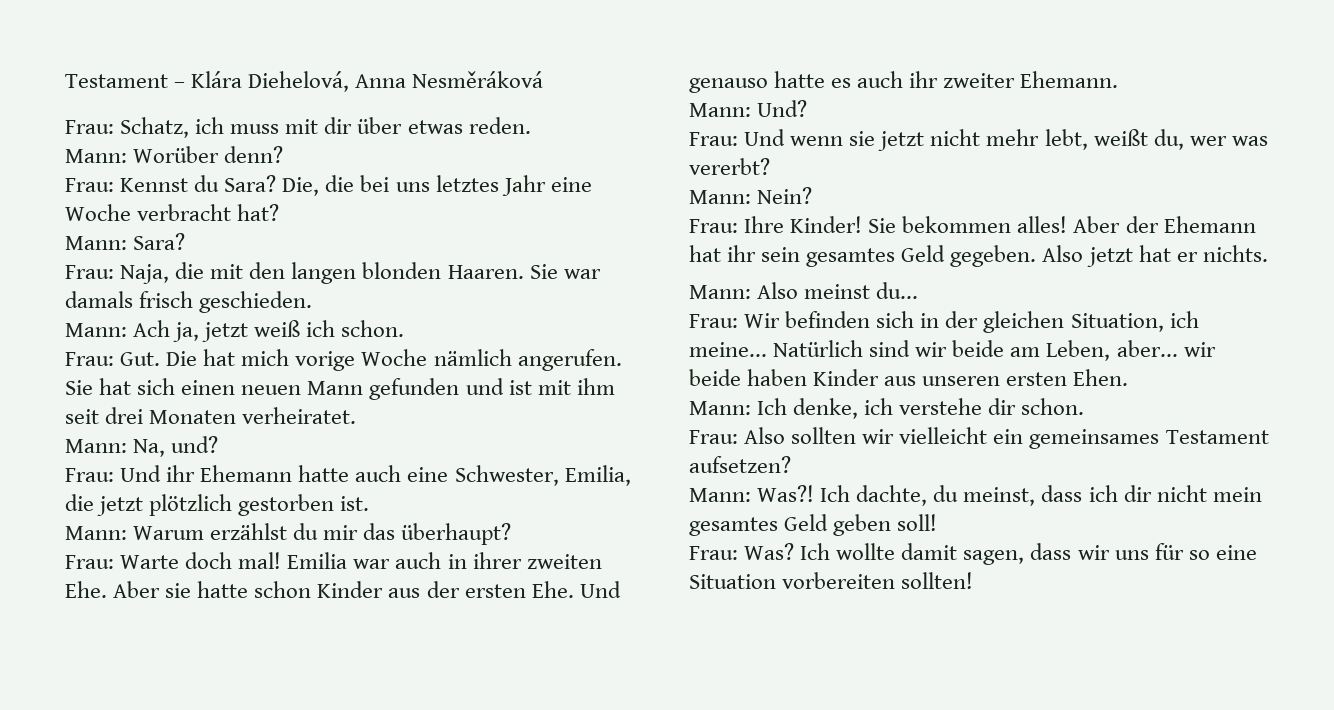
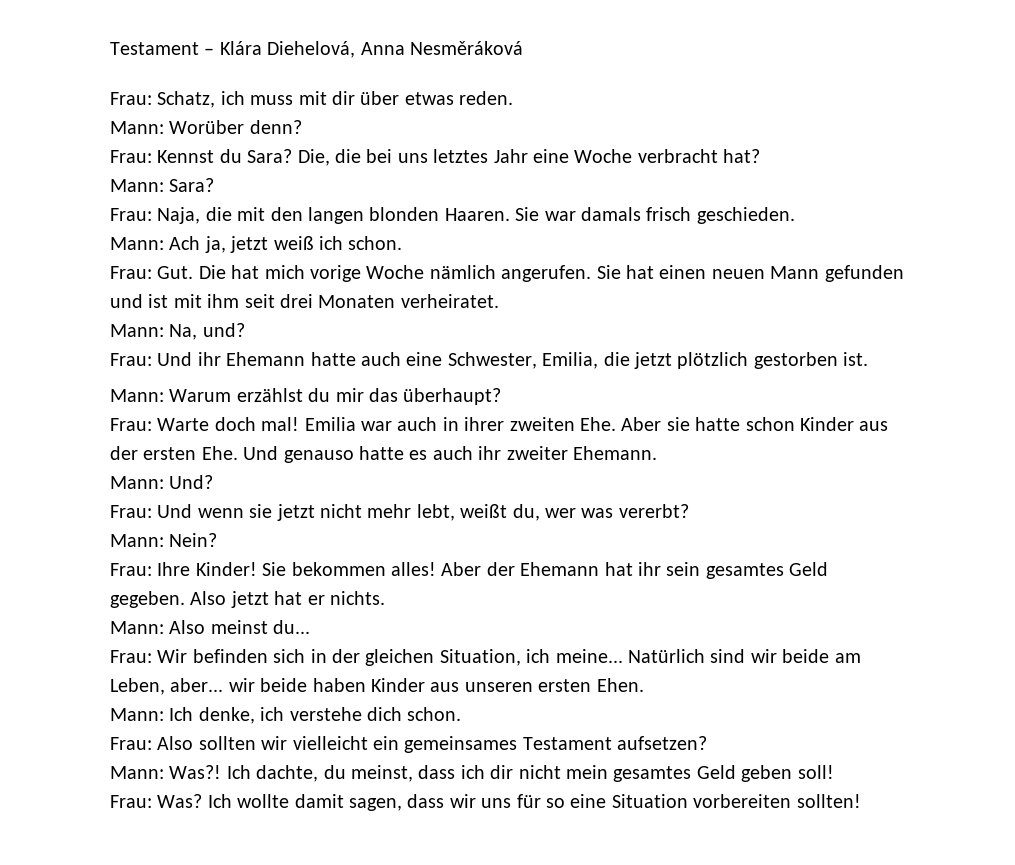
[137,378,176,395] sich -> (654, 272) none
[988,398,1017,415] dir -> [367,707,402,721] dich

